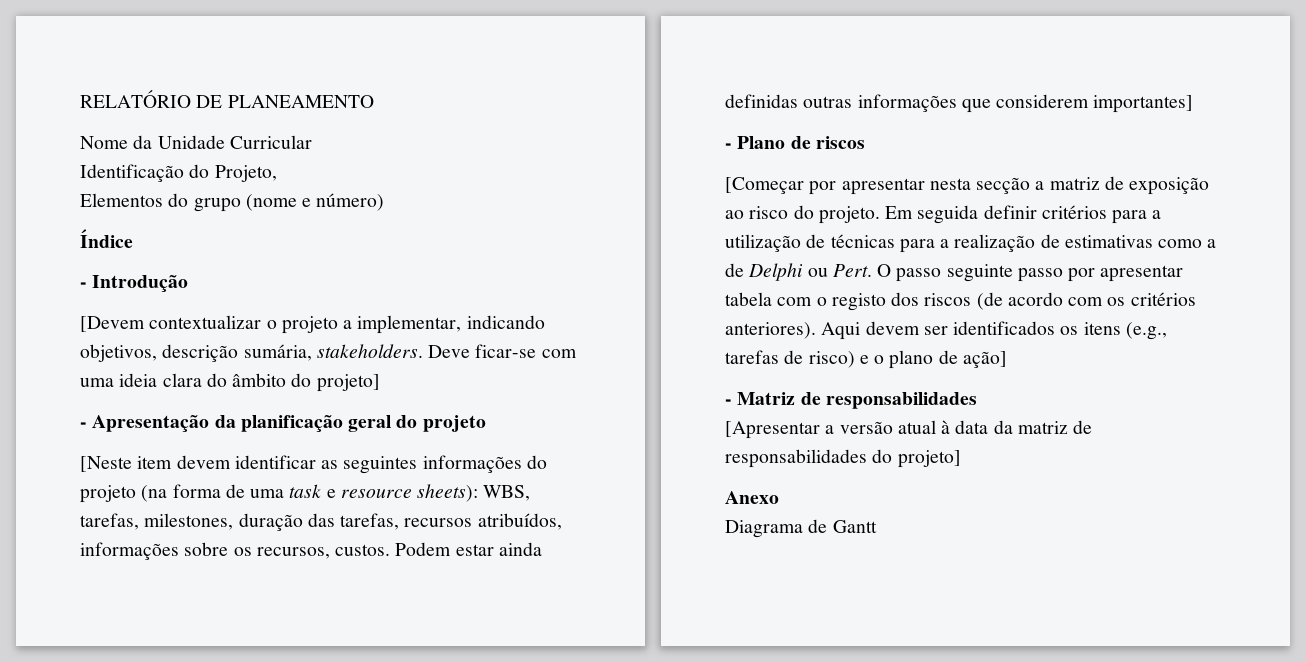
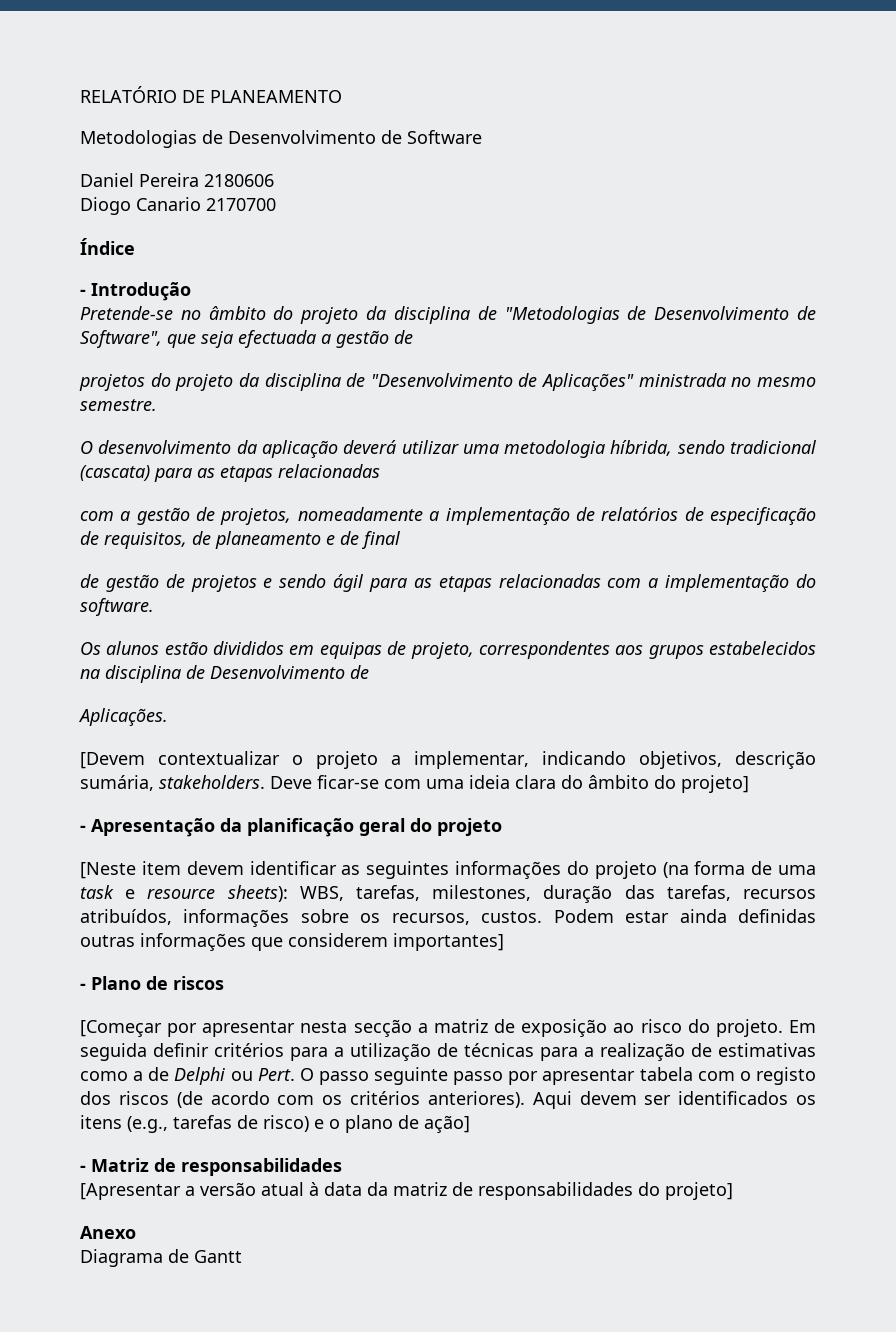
[80,135,312,149] [80,164,277,182] [80,193,385,212] [80,229,133,248] [80,275,189,292] Nome da Unidade Curricular // Identificação do Projeto, // Elementos do grupo (nome e número) // Índice // - Introdução -> [80,130,482,148] [80,173,274,187] [80,197,276,215] [80,238,135,255] [80,282,191,301] [80,306,817,324] [80,330,413,348] [79,373,816,391] [80,399,157,411] [80,440,816,458] [80,464,380,482] [80,507,817,525] [80,531,400,549] [80,574,816,592] [80,598,154,616] [80,641,817,659] [80,665,369,683] [78,708,168,726] Metodologias de Desenvolvimento de Software // Daniel Pereira 2180606 // Diogo Canario 2170700 // Índice // - Introdução // Pretende-se no âmbito do projeto da disciplina de "Metodologias de Desenvolvimento de Software", que seja efectuada a gestão de // projetos do projeto da disciplina de "Desenvolvimento de Aplicações" ministrada no mesmo semestre. // O desenvolvimento da aplicação deverá utilizar uma metodologia híbrida, sendo tradicional (cascata) para as etapas relacionadas // com a gestão de projetos, nomeadamente a implementação de relatórios de especificação de requisitos, de planeamento e de final // de gestão de projetos e sendo ágil para as etapas relacionadas com a implementação do software. // Os alunos estão divididos em equipas de projeto, correspondentes aos grupos estabelecidos na disciplina de Desenvolvimento de // Aplicações.

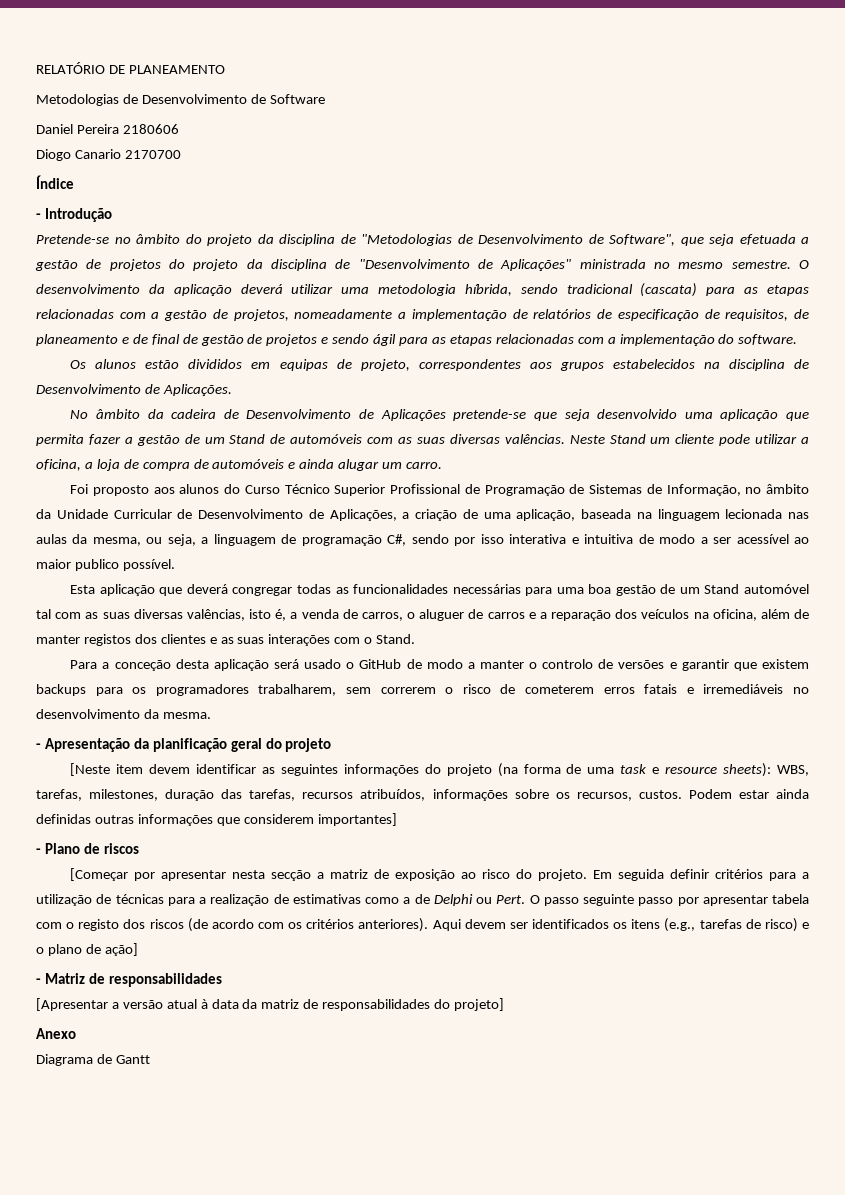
[238,330,413,348] efectuada a gestão de // -> [739,234,809,245] [35,259,102,271] efetuada a gestão de
(157, 405) // -> (791, 264) none
(380, 471) // -> (114, 314) none
(400, 540) // -> (180, 339) none
(369, 672) // -> (160, 389) none
[80,751,816,769] [80,775,749,793] [Devem contextualizar o projeto a implementar, indicando objetivos, descrição sumária, stakeholders. Deve ficar-se com uma ideia clara do âmbito do projeto] -> [70,409,809,421] [36,434,809,446] [36,459,443,471] [70,484,810,496] [36,509,809,521] [36,534,810,546] [36,559,175,571] [70,584,810,596] [36,609,809,621] [36,634,416,646] [70,659,810,671] [36,684,810,696] [36,709,211,719] No âmbito da cadeira de Desenvolvimento de Aplicações pretende-se que seja desenvolvido uma aplicação que permita fazer a gestão de um Stand de automóveis com as suas diversas valências. Neste Stand um cliente pode utilizar a oficina, a loja de compra de automóveis e ainda alugar um carro. // Foi proposto aos alunos do Curso Técnico Superior Profissional de Programação de Sistemas de Informação, no âmbito da Unidade Curricular de Desenvolvimento de Aplicações, a criação de uma aplicação, baseada na linguagem lecionada nas aulas da mesma, ou seja, a linguagem de programação C#, sendo por isso interativa e intuitiva de modo a ser acessível ao maior publico possível. // Esta aplicação que deverá congregar todas as funcionalidades necessárias para uma boa gestão de um Stand automóvel tal com as suas diversas valências, isto é, a venda de carros, o aluguer de carros e a reparação dos veículos na oficina, além de manter registos dos clientes e as suas interações com o Stand. // Para a conceção desta aplicação será usado o GitHub de modo a manter o controlo de versões e garantir que existem backups para os programadores trabalharem, sem correrem o risco de cometerem erros fatais e irremediáveis no desenvolvimento da mesma.

